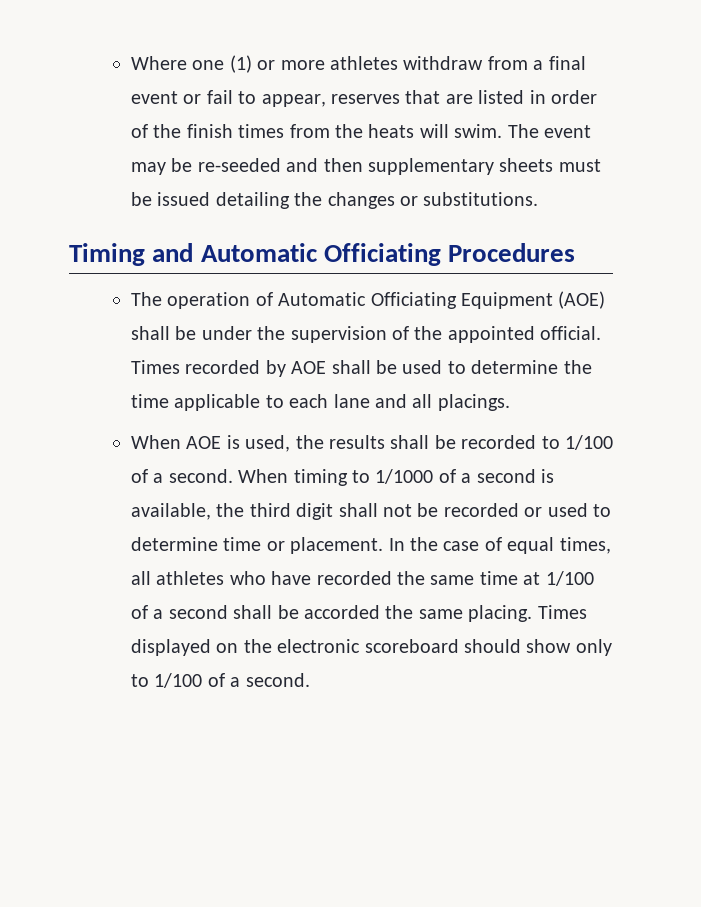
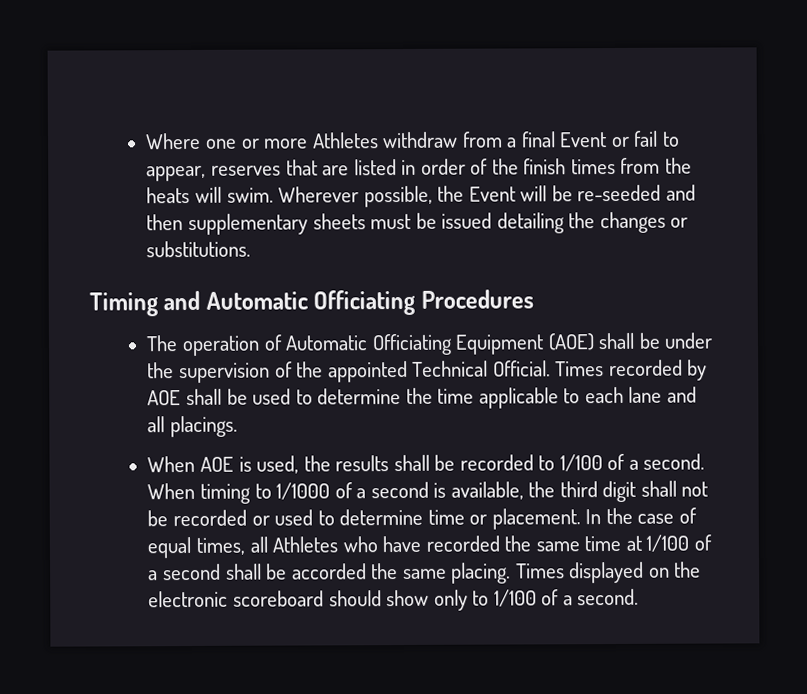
[229,55,252,73] (1) -> (237, 143) none
[329,56,398,70] athletes -> [311,132,379,149] Athletes
[130,91,178,104] event -> [559,132,608,148] Event
[507,124,591,138] [130,162,166,175] The event may -> [278,185,548,208] Wherever possible, the Event will
[540,326,602,340] official. -> [412,360,551,377] Technical Official.
[156,571,225,585] athletes -> [272,536,339,553] Athletes

